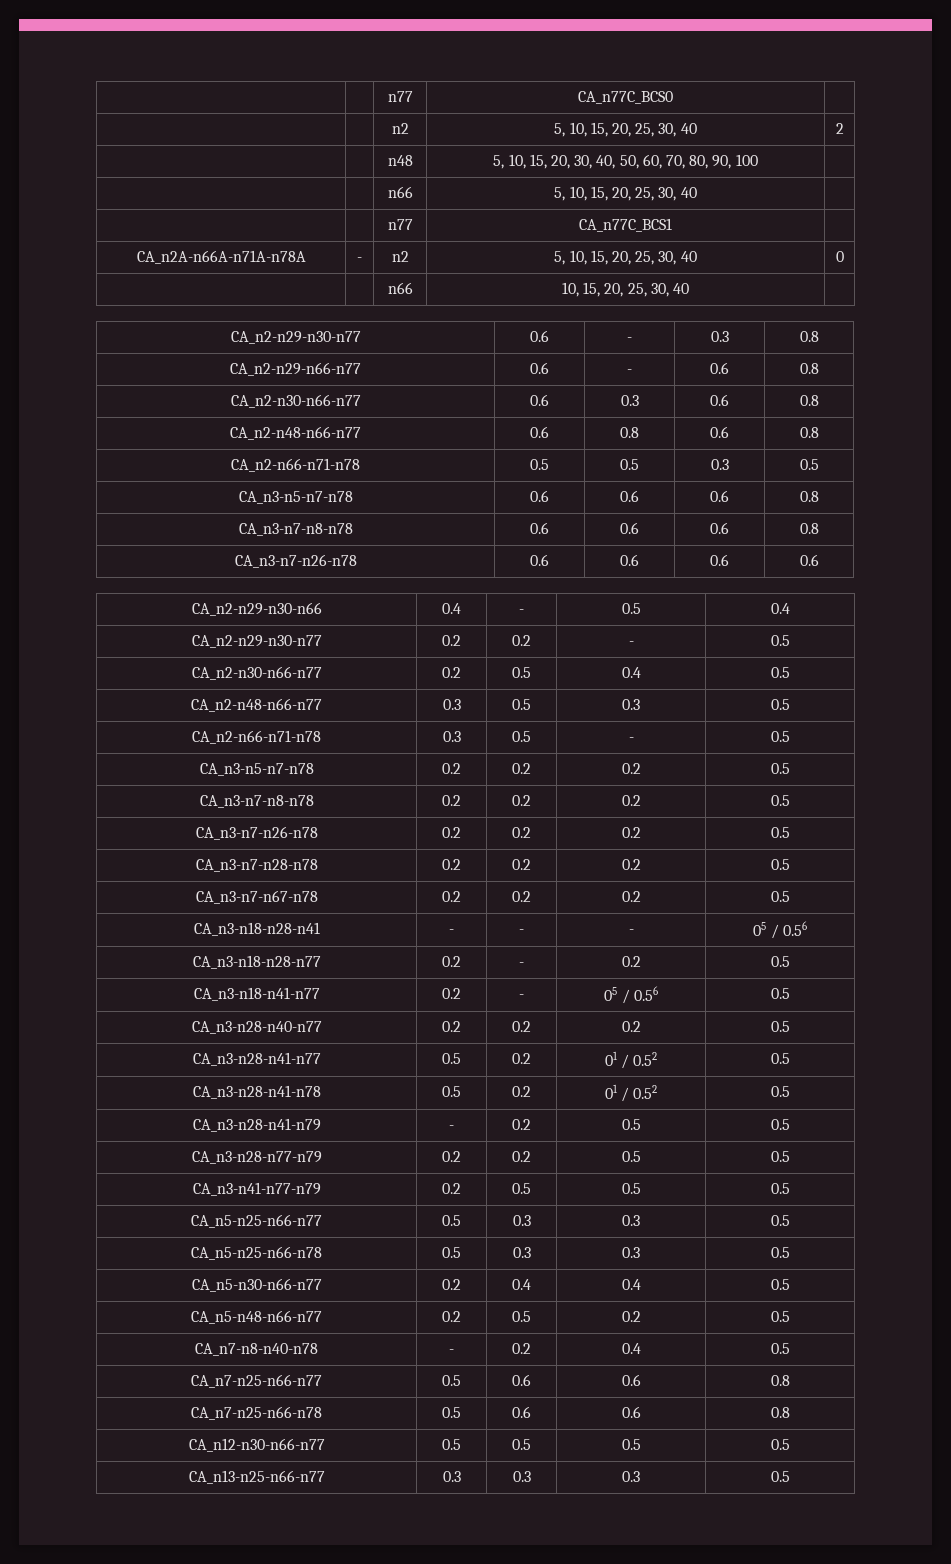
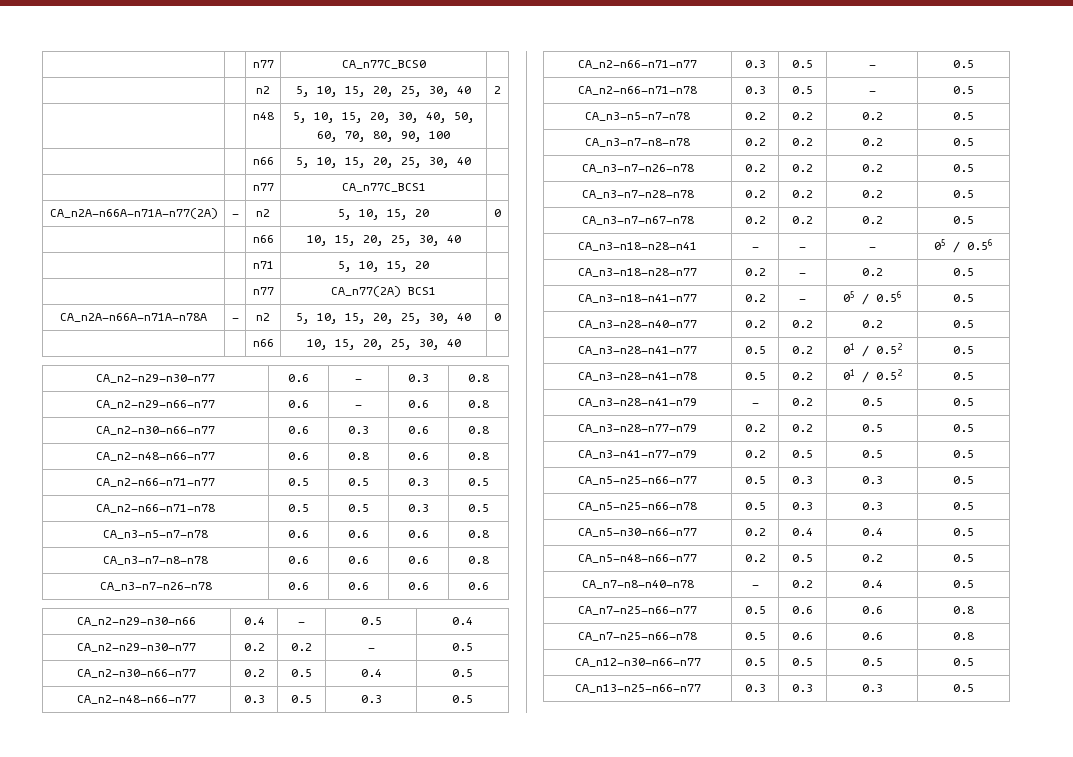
(672, 225) none -> [49,208,218,219] [231,214,239,217] [256,209,270,217] [337,209,429,220] [494,209,501,217] [252,235,274,243] [306,235,461,246] [252,261,274,269] [337,261,429,272] [252,287,274,295] [330,286,436,297] // CA_n2A-n66A-n71A-n77(2A) | - | n2 | 5, 10, 15, 20 | 0 // | | n66 | 10, 15, 20, 25, 30, 40 | // | | n71 | 5, 10, 15, 20 | // | | n77 | CA_n77(2A) BCS1 |
(819, 432) none -> [96,478,215,487] [288,478,309,486] [348,478,369,486] [408,478,429,486] [468,478,489,486] // CA_n2-n66-n71-n77 | 0.5 | 0.5 | 0.3 | 0.5
(790, 704) none -> [578,60,697,69] [744,60,766,68] [792,60,813,68] [868,65,876,68] [953,60,974,68] // CA_n2-n66-n71-n77 | 0.3 | 0.5 | - | 0.5

